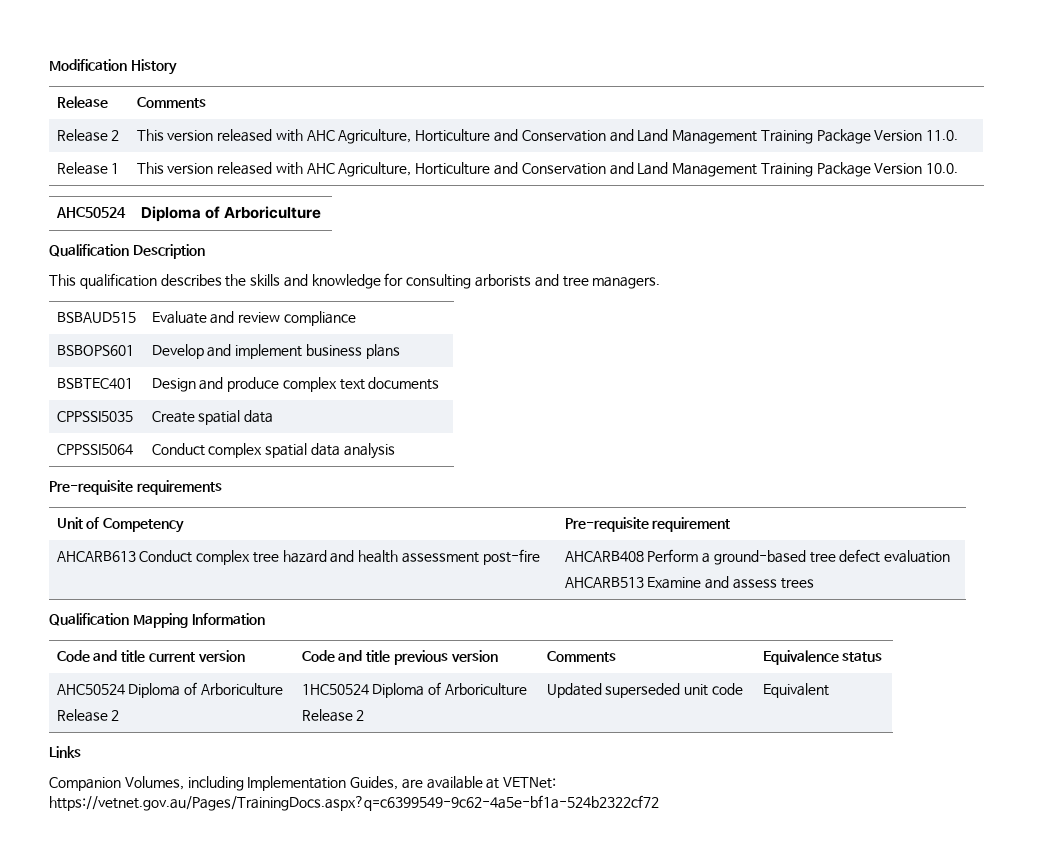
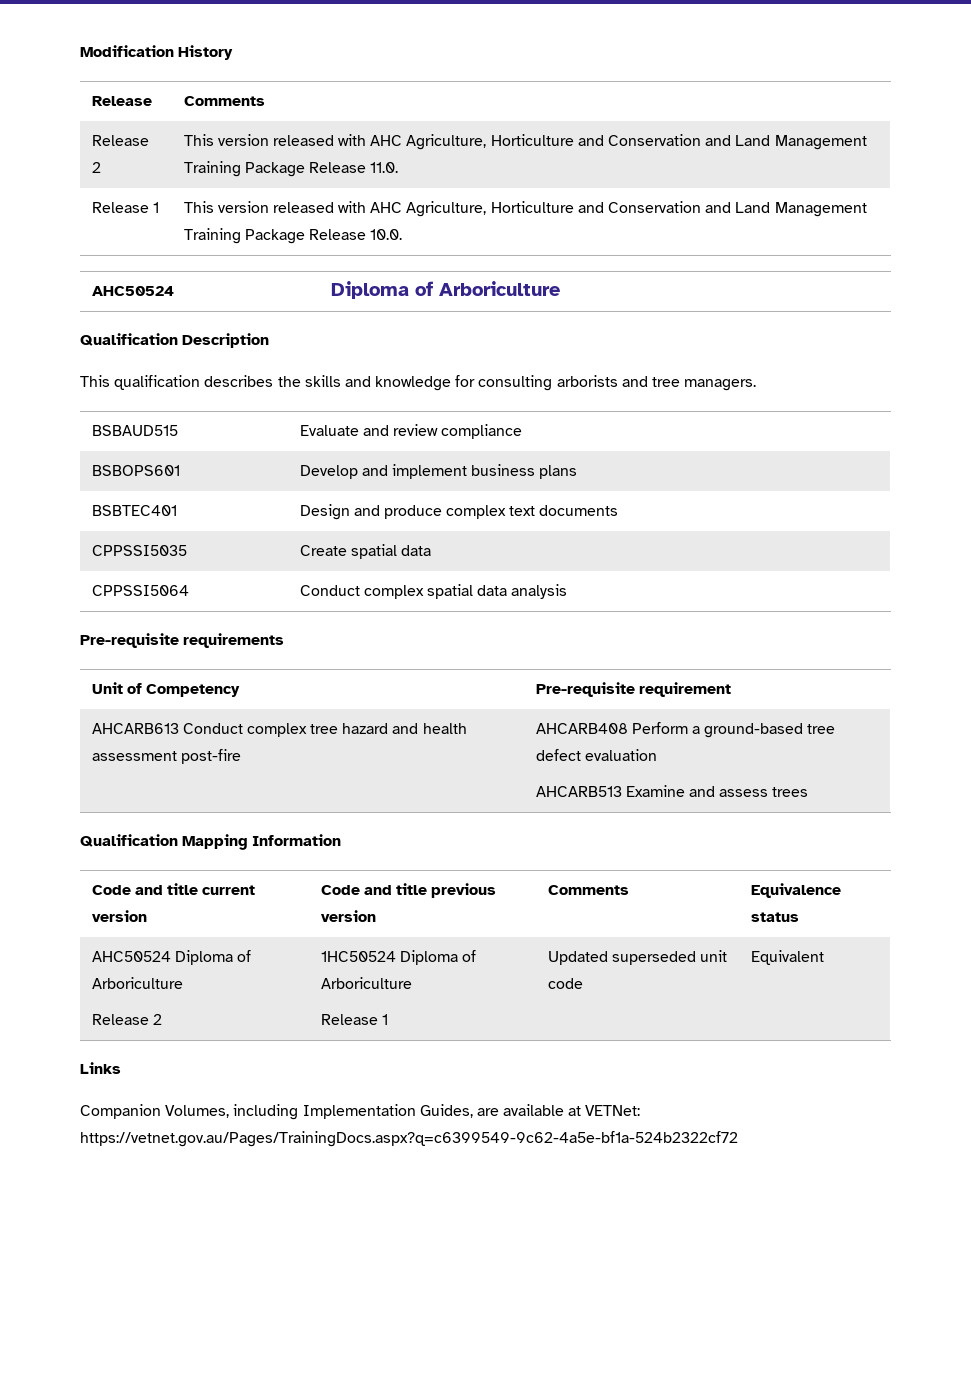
[874,130,923,141] Version -> [308,162,366,173] Release
[874,163,923,174] Version -> [308,229,366,240] Release
[356,710,365,721] 2 -> [381,1014,388,1025] 1

